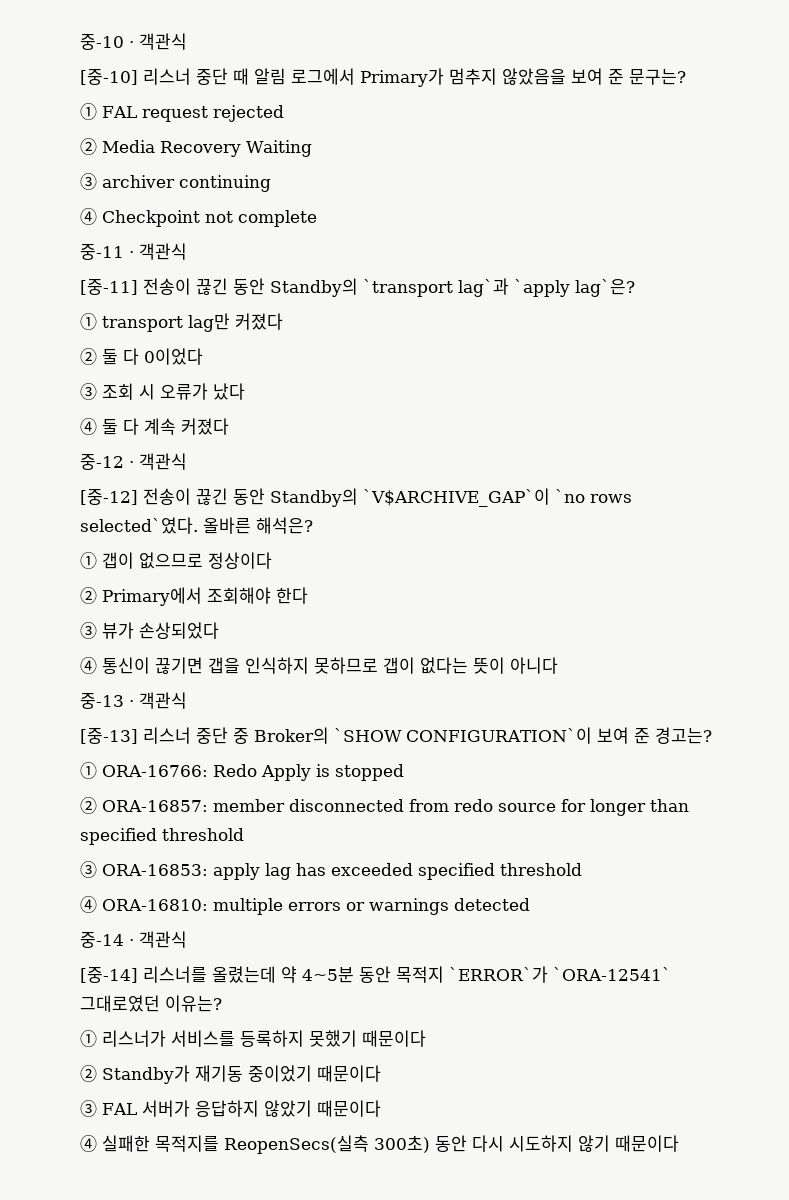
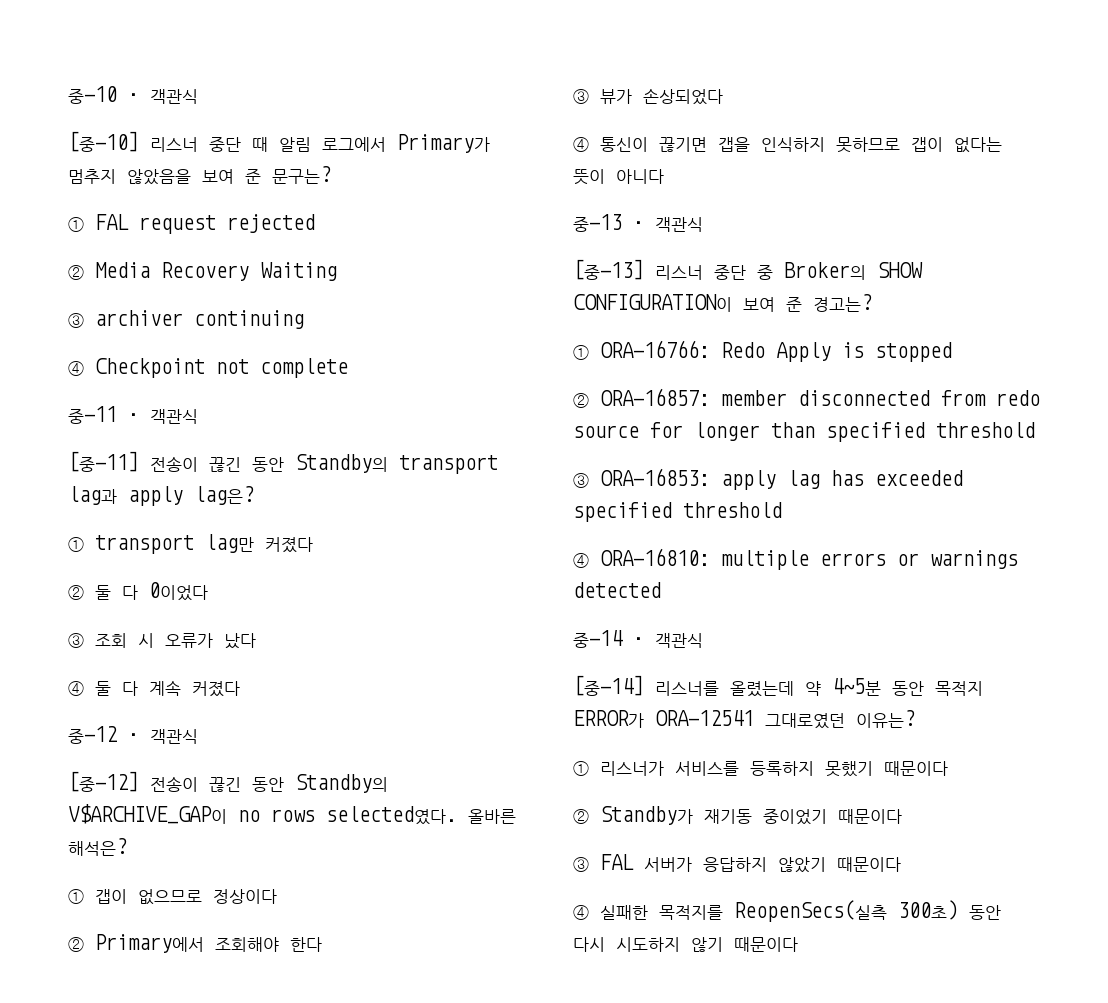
[363,278,635,297] `transport lag`과 `apply lag`은? -> [399,455,498,474] [68,486,254,506] transport lag과 apply lag은?
[363,488,632,507] [80,517,198,534] `V$ARCHIVE_GAP`이 `no rows selected`였다. -> [68,804,457,825] V$ARCHIVE_GAP이 no rows selected였다.
[334,727,592,744] `SHOW CONFIGURATION`이 -> [877,262,923,278] [573,294,732,312] SHOW CONFIGURATION이
[449,966,671,983] `ERROR`가 `ORA-12541` -> [573,710,754,728] ERROR가 ORA-12541

